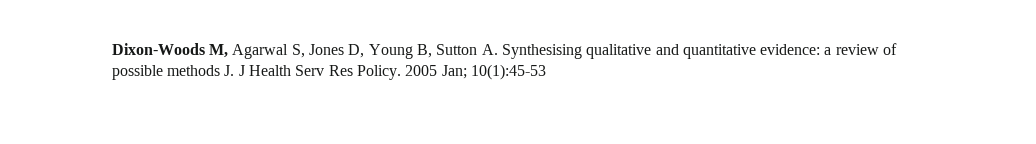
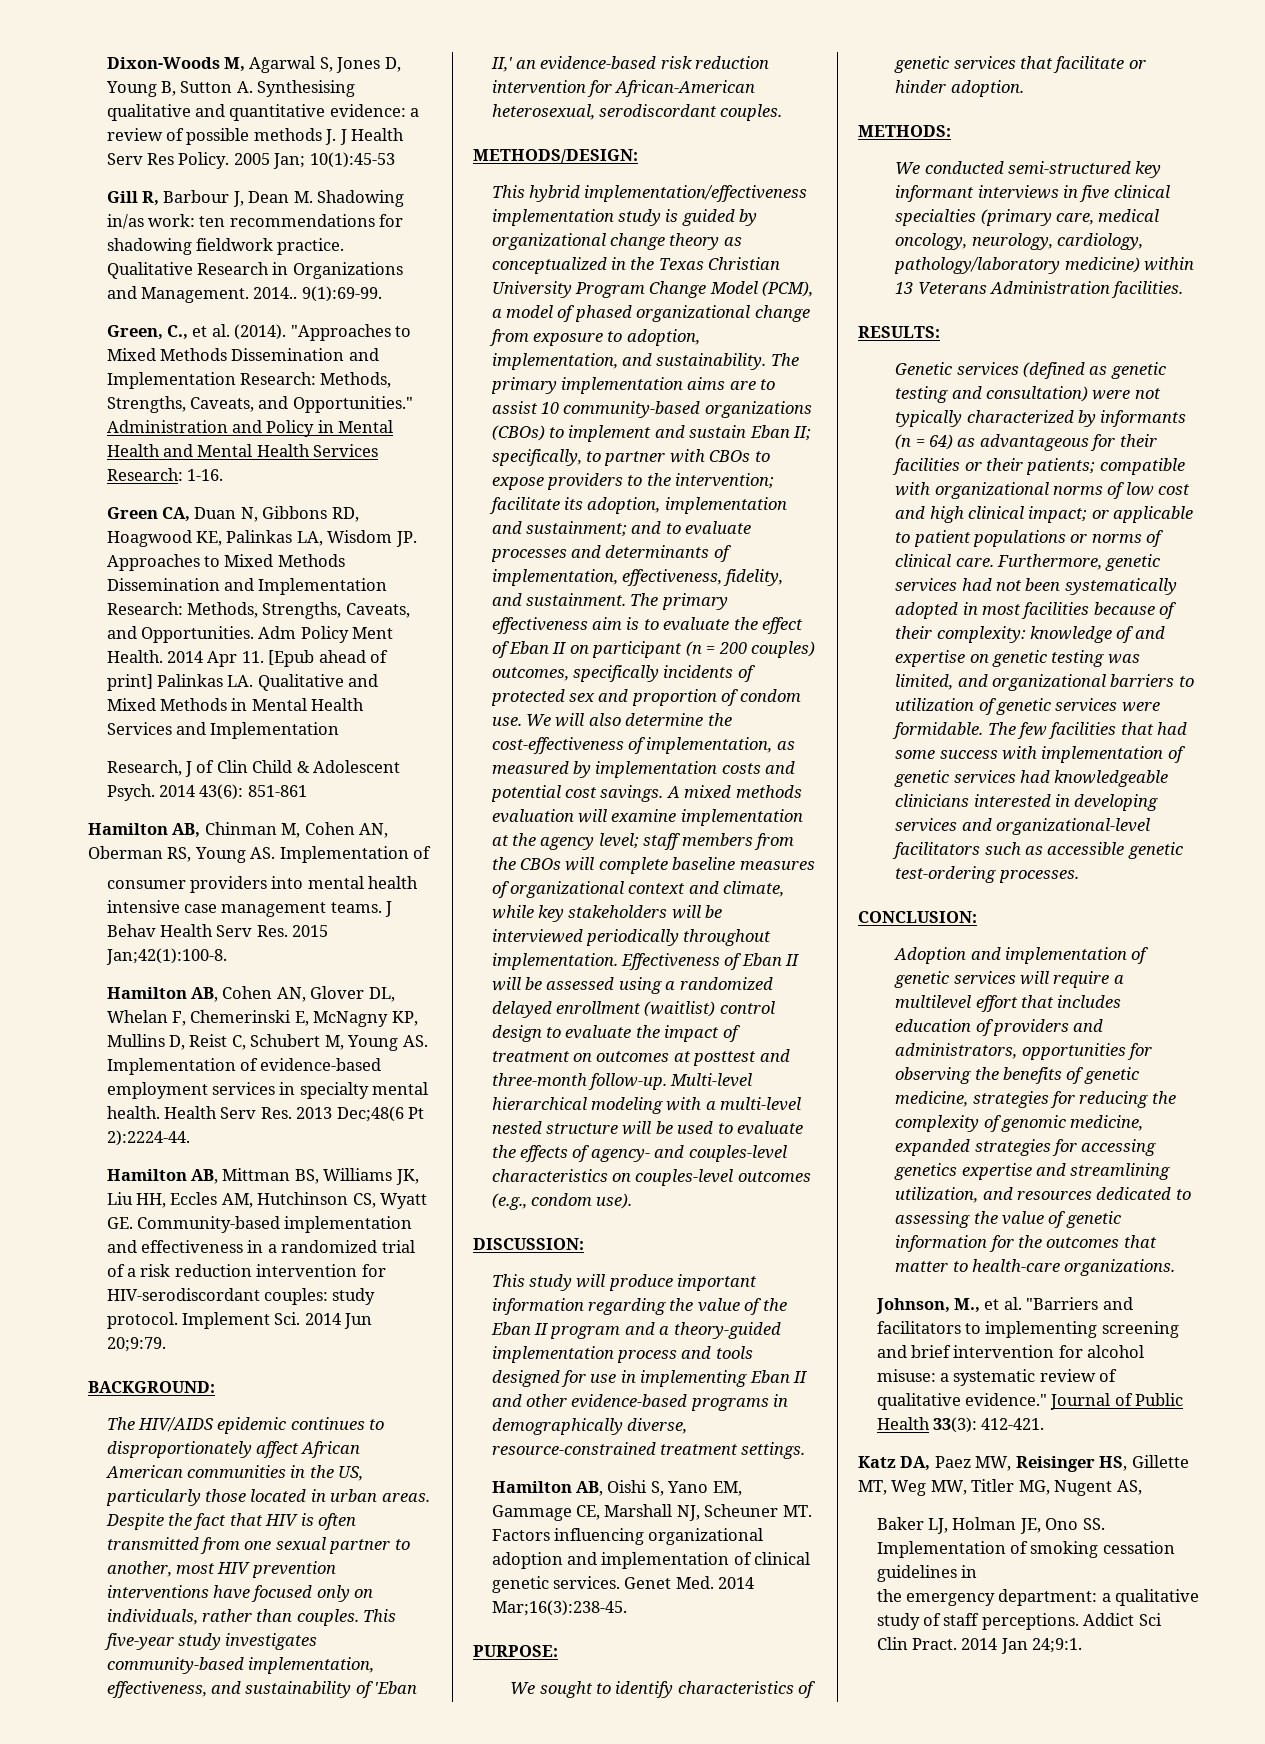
(546, 72) none -> [106,190,405,207] [106,214,404,229] [106,238,345,255] [106,262,403,279] [106,286,382,303] [106,324,412,341] [106,348,379,361] [106,372,392,389] [106,396,413,413] [106,420,394,437] [106,444,379,457] [106,468,224,481] [106,506,359,522] [106,530,417,547] [106,554,345,571] [106,578,388,595] [106,602,410,619] [106,626,394,643] [106,650,389,667] [106,674,379,691] [106,698,365,711] [106,722,340,739] [106,760,401,777] [106,784,307,801] [88,822,389,838] [88,846,432,863] [106,876,419,893] [106,900,393,917] [106,924,329,937] [105,948,227,965] [106,986,395,1002] [106,1010,418,1027] [106,1034,428,1051] [106,1058,382,1075] [106,1082,429,1099] [106,1106,425,1122] [106,1130,190,1146] [106,1168,419,1185] [106,1192,428,1209] [106,1216,413,1233] [106,1240,415,1253] [106,1264,386,1277] [106,1288,376,1305] [106,1312,373,1329] [106,1337,166,1352] [88,1381,215,1393] [106,1417,385,1434] [106,1441,361,1458] [105,1465,364,1481] [105,1489,430,1506] [105,1513,357,1530] [106,1537,410,1554] [106,1561,336,1578] [106,1585,374,1602] [106,1609,397,1626] [103,1633,318,1650] [106,1657,375,1674] [106,1681,418,1698] [490,56,770,72] [491,80,756,97] [491,104,783,121] [473,149,638,164] [491,185,808,202] [491,209,758,226] [491,233,742,250] [491,257,781,274] [491,281,814,298] [491,305,810,322] [488,329,700,346] [491,353,799,370] [490,377,776,394] [491,401,812,418] [491,425,812,442] [491,449,770,466] [491,473,775,490] [488,497,787,514] [491,521,752,537] [490,545,732,562] [491,569,784,586] [491,593,728,610] [491,617,804,634] [491,641,816,658] [491,665,756,682] [490,689,801,706] [491,713,732,727] [491,737,795,754] [491,761,796,778] [490,785,802,802] [491,809,803,826] [491,833,795,850] [491,857,815,874] [491,881,785,898] [491,905,723,922] [491,929,772,946] [491,953,800,970] [491,977,773,994] [491,1001,775,1018] [491,1025,741,1042] [491,1049,790,1066] [491,1073,753,1090] [491,1097,802,1114] [491,1121,804,1135] [491,1145,787,1162] [491,1169,811,1186] [491,1193,633,1210] [473,1238,584,1250] [491,1274,758,1291] [491,1298,787,1315] [490,1322,781,1339] [491,1346,753,1363] [491,1370,808,1387] [491,1394,789,1411] [491,1418,688,1435] [491,1442,806,1459] [491,1480,742,1496] [491,1504,812,1521] [491,1528,764,1545] [491,1552,811,1569] [491,1576,755,1593] [491,1600,627,1616] [473,1645,558,1657] [510,1681,817,1698] [894,56,1146,73] [895,80,1024,97] [858,125,951,137] [895,161,1162,178] [895,185,1170,202] [895,209,1160,226] [895,233,1144,250] [894,257,1195,274] [895,281,1184,298] [858,326,940,338] [895,362,1167,379] [895,386,1161,403] [895,410,1187,427] [895,434,1157,451] [892,458,1185,475] [895,482,1191,499] [895,506,1194,523] [895,530,1165,547] [895,554,1162,571] [895,578,1177,595] [895,602,1178,619] [895,626,1165,643] [895,650,1140,667] [895,674,1194,691] [895,698,1160,715] [892,722,1188,739] [895,746,1186,763] [894,770,1169,787] [895,794,1159,811] [895,818,1151,835] [892,842,1184,859] [895,866,1079,883] [858,911,977,923] [894,947,1150,964] [894,971,1124,988] [895,995,1122,1012] [895,1019,1104,1036] [895,1043,1153,1060] [895,1067,1140,1084] [895,1091,1176,1108] [895,1115,1144,1132] [895,1139,1157,1156] [894,1163,1171,1180] [895,1187,1191,1203] [895,1211,1122,1228] [895,1235,1157,1252] [895,1259,1176,1276] [875,1297,1133,1314] [876,1321,1179,1338] [876,1345,1145,1358] [876,1369,1118,1386] [876,1393,1184,1410] [876,1417,1045,1433] [858,1455,1189,1472] [858,1479,1142,1496] [876,1517,1105,1534] [876,1541,1175,1558] [876,1565,978,1582] [876,1589,1200,1606] [876,1613,1162,1630] [876,1637,1083,1654] // Gill R, Barbour J, Dean M. Shadowing in/as work: ten recommendations for shadowing fieldwork practice. Qualitative Research in Organizations and Management. 2014.. 9(1):69-99. // Green, C., et al. (2014). "Approaches to Mixed Methods Dissemination and Implementation Research: Methods, Strengths, Caveats, and Opportunities." Administration and Policy in Mental Health and Mental Health Services Research: 1-16. // Green CA, Duan N, Gibbons RD, Hoagwood KE, Palinkas LA, Wisdom JP. Approaches to Mixed Methods Dissemination and Implementation Research: Methods, Strengths, Caveats, and Opportunities. Adm Policy Ment Health. 2014 Apr 11. [Epub ahead of print] Palinkas LA. Qualitative and Mixed Methods in Mental Health Services and Implementation // Research, J of Clin Child & Adolescent Psych. 2014 43(6): 851-861 // Hamilton AB, Chinman M, Cohen AN, Oberman RS, Young AS. Implementation of // consumer providers into mental health intensive case management teams. J Behav Health Serv Res. 2015 Jan;42(1):100-8. // Hamilton AB, Cohen AN, Glover DL, Whelan F, Chemerinski E, McNagny KP, Mullins D, Reist C, Schubert M, Young AS. Implementation of evidence-based employment services in specialty mental health. Health Serv Res. 2013 Dec;48(6 Pt 2):2224-44. // Hamilton AB, Mittman BS, Williams JK, Liu HH, Eccles AM, Hutchinson CS, Wyatt GE. Community-based implementation and effectiveness in a randomized trial of a risk reduction intervention for HIV-serodiscordant couples: study protocol. Implement Sci. 2014 Jun 20;9:79. // BACKGROUND: // The HIV/AIDS epidemic continues to disproportionately affect African American communities in the US, particularly those located in urban areas. Despite the fact that HIV is often transmitted from one sexual partner to another, most HIV prevention interventions have focused only on individuals, rather than couples. This five-year study investigates community-based implementation, effectiveness, and sustainability of 'Eban II,' an evidence-based risk reduction intervention for African-American heterosexual, serodiscordant couples. // METHODS/DESIGN: // This hybrid implementation/effectiveness implementation study is guided by organizational change theory as conceptualized in the Texas Christian University Program Change Model (PCM), a model of phased organizational change from exposure to adoption, implementation, and sustainability. The primary implementation aims are to assist 10 community-based organizations (CBOs) to implement and sustain Eban II; specifically, to partner with CBOs to expose providers to the intervention; facilitate its adoption, implementation and sustainment; and to evaluate processes and determinants of implementation, effectiveness, fidelity, and sustainment. The primary effectiveness aim is to evaluate the effect of Eban II on participant (n = 200 couples) outcomes, specifically incidents of protected sex and proportion of condom use. We will also determine the cost-effectiveness of implementation, as measured by implementation costs and potential cost savings. A mixed methods evaluation will examine implementation at the agency level; staff members from the CBOs will complete baseline measures of organizational context and climate, while key stakeholders will be interviewed periodically throughout implementation. Effectiveness of Eban II will be assessed using a randomized delayed enrollment (waitlist) control design to evaluate the impact of treatment on outcomes at posttest and three-month follow-up. Multi-level hierarchical modeling with a multi-level nested structure will be used to evaluate the effects of agency- and couples-level characteristics on couples-level outcomes (e.g., condom use). // DISCUSSION: // This study will produce important information regarding the value of the Eban II program and a theory-guided implementation process and tools designed for use in implementing Eban II and other evidence-based programs in demographically diverse, resource-constrained treatment settings. // Hamilton AB, Oishi S, Yano EM, Gammage CE, Marshall NJ, Scheuner MT. Factors influencing organizational adoption and implementation of clinical genetic services. Genet Med. 2014 Mar;16(3):238-45. // PURPOSE: // We sought to identify characteristics of genetic services that facilitate or hinder adoption. // METHODS: // We conducted semi-structured key informant interviews in five clinical specialties (primary care, medical oncology, neurology, cardiology, pathology/laboratory medicine) within 13 Veterans Administration facilities. // RESULTS: // Genetic services (defined as genetic testing and consultation) were not typically characterized by informants (n = 64) as advantageous for their facilities or their patients; compatible with organizational norms of low cost and high clinical impact; or applicable to patient populations or norms of clinical care. Furthermore, genetic services had not been systematically adopted in most facilities because of their complexity: knowledge of and expertise on genetic testing was limited, and organizational barriers to utilization of genetic services were formidable. The few facilities that had some success with implementation of genetic services had knowledgeable clinicians interested in developing services and organizational-level facilitators such as accessible genetic test-ordering processes. // CONCLUSION: // Adoption and implementation of genetic services will require a multilevel effort that includes education of providers and administrators, opportunities for observing the benefits of genetic medicine, strategies for reducing the complexity of genomic medicine, expanded strategies for accessing genetics expertise and streamlining utilization, and resources dedicated to assessing the value of genetic information for the outcomes that matter to health-care organizations. // Johnson, M., et al. "Barriers and facilitators to implementing screening and brief intervention for alcohol misuse: a systematic review of qualitative evidence." Journal of Public Health 33(3): 412-421. // Katz DA, Paez MW, Reisinger HS, Gillette MT, Weg MW, Titler MG, Nugent AS, // Baker LJ, Holman JE, Ono SS. Implementation of smoking cessation guidelines in // the emergency department: a qualitative study of staff perceptions. Addict Sci // Clin Pract. 2014 Jan 24;9:1.

